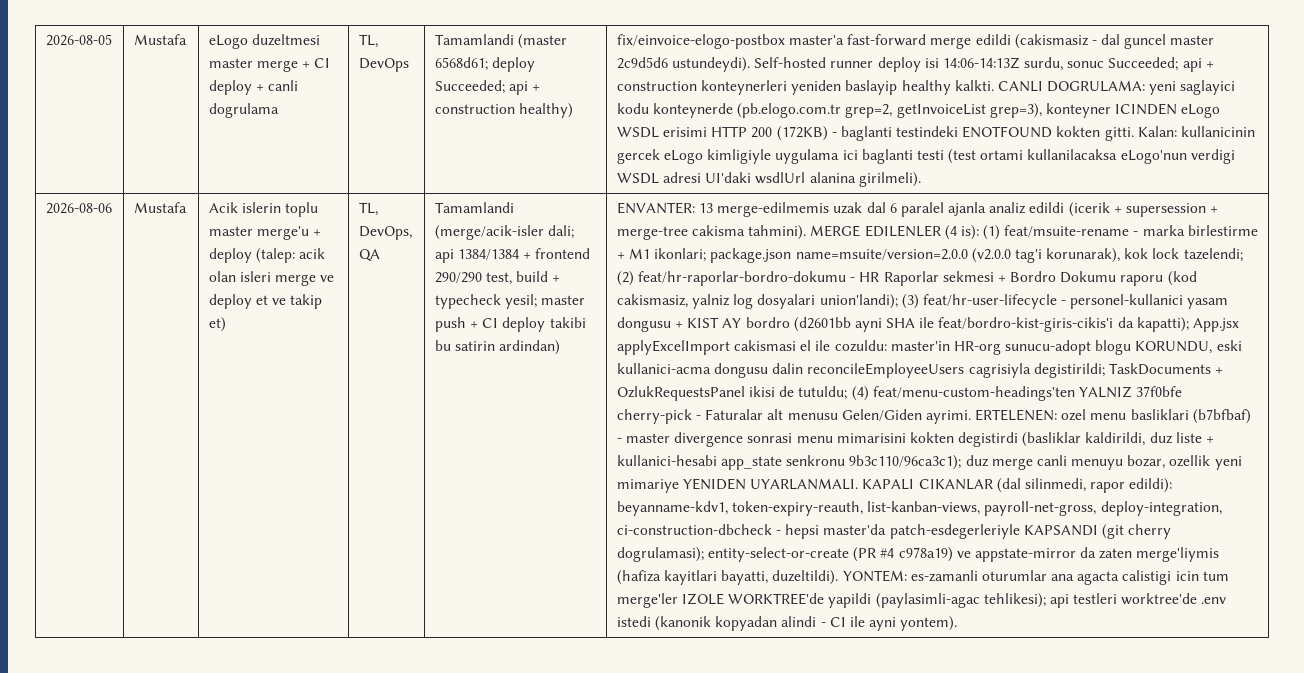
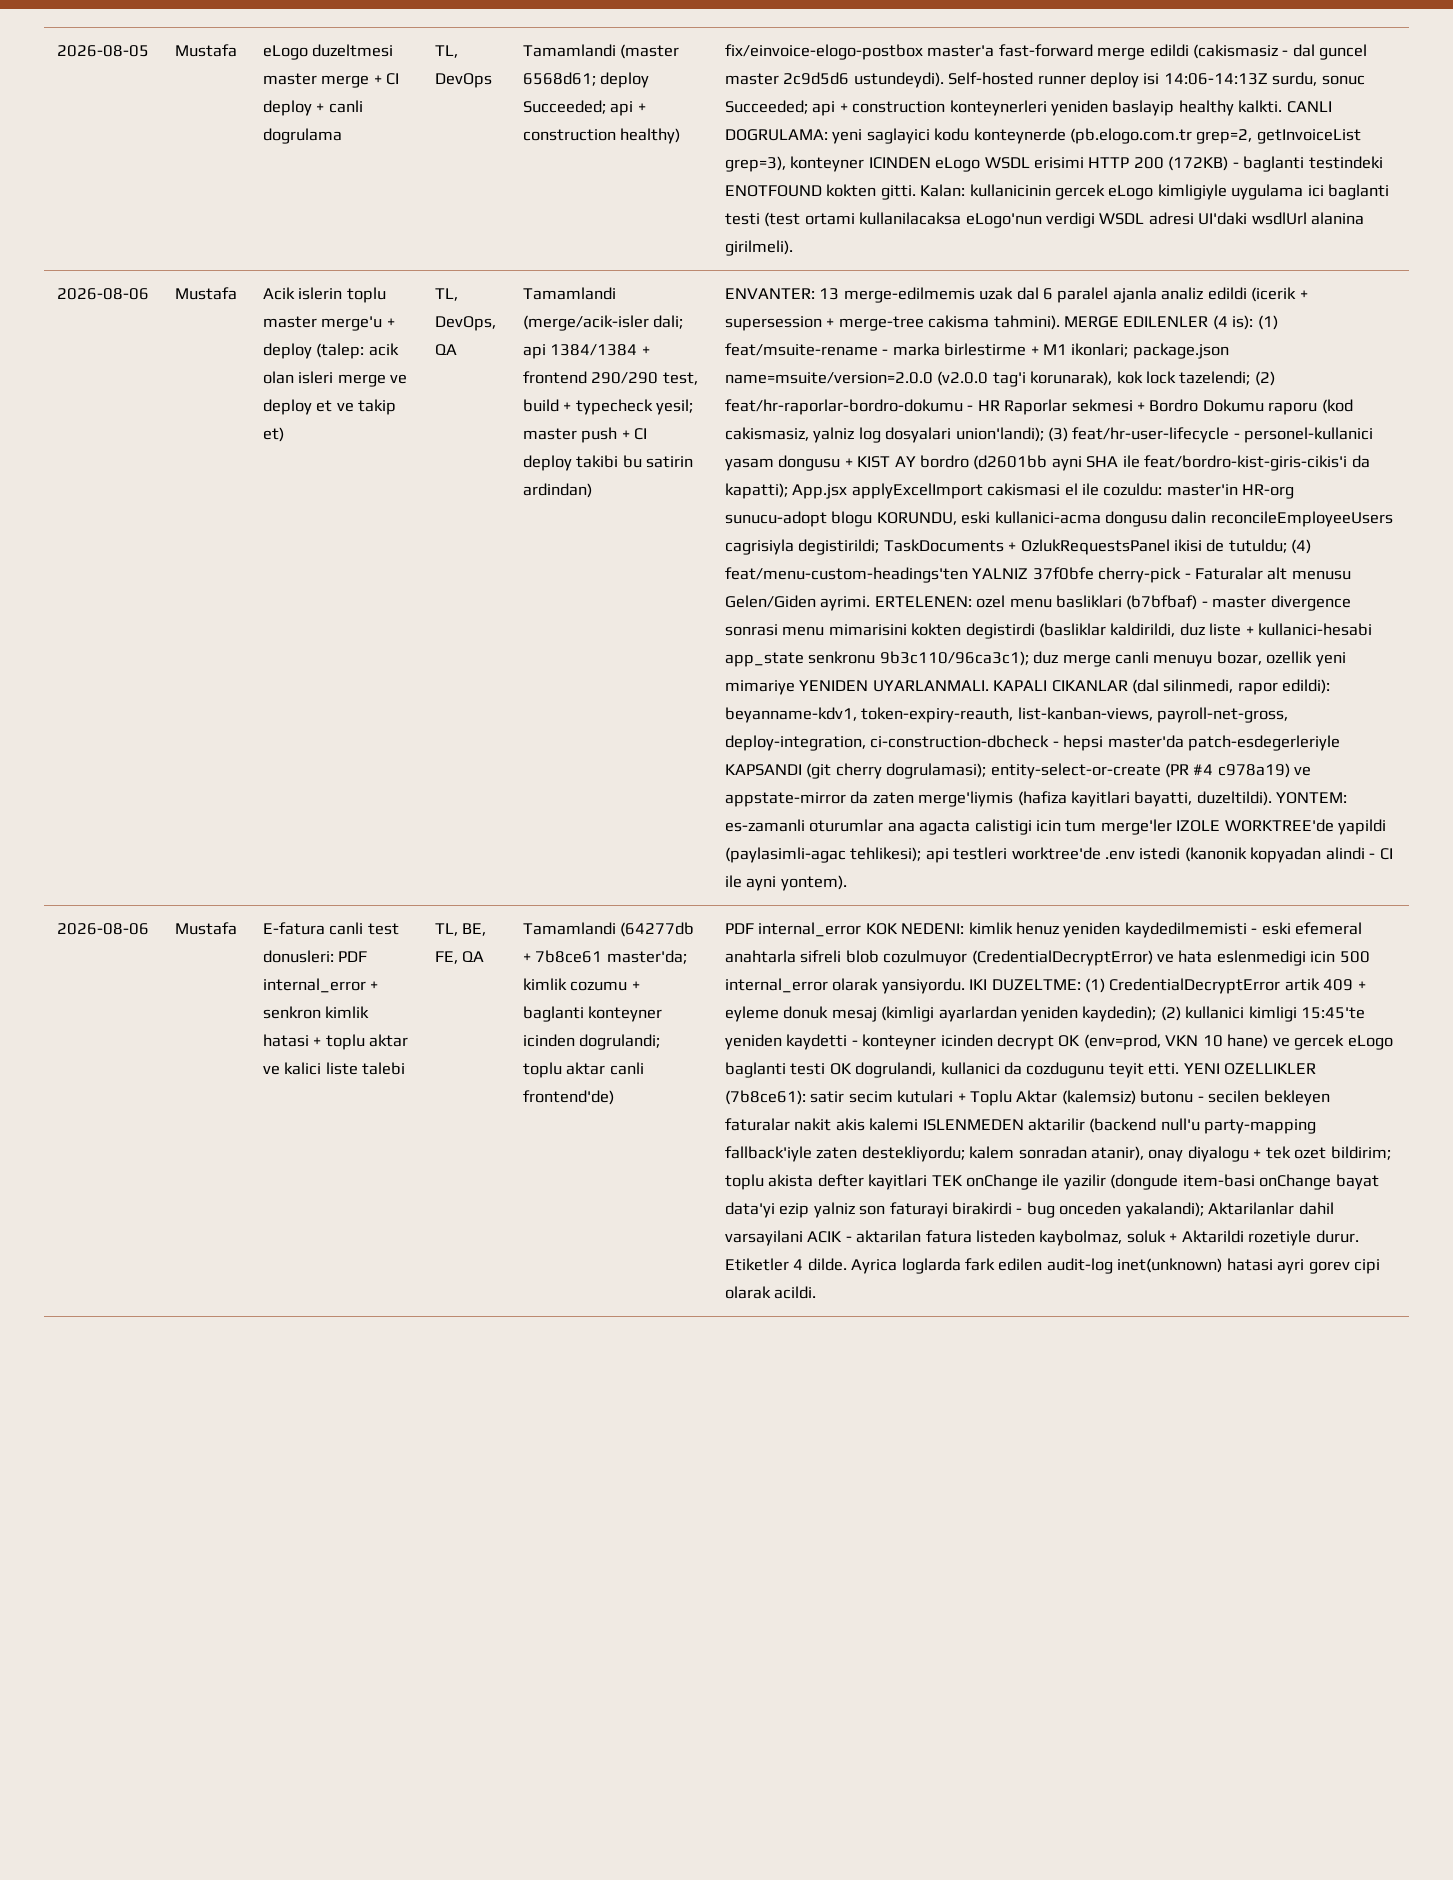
(958, 623) none -> [56,923,149,935] [174,922,237,935] [262,922,399,935] [262,950,368,963] [262,978,379,993] [262,1006,370,1019] [262,1034,409,1050] [262,1062,406,1075] [434,923,487,936] [434,951,485,964] [522,922,695,937] [522,950,687,964] [522,978,640,991] [522,1006,663,1022] [522,1034,661,1050] [522,1062,644,1078] [522,1090,614,1105] [724,922,1363,938] [724,950,1370,966] [724,978,1366,994] [724,1006,1366,1022] [724,1034,1393,1050] [724,1062,1317,1078] [724,1090,1330,1106] [724,1118,1317,1134] [724,1146,1391,1162] [724,1174,1379,1190] [724,1202,1334,1218] [724,1230,1359,1246] [724,1258,1381,1274] [724,1286,817,1299] // 2026-08-06 | Mustafa | E-fatura canli test donusleri: PDF internal_error + senkron kimlik hatasi + toplu aktar ve kalici liste talebi | TL, BE, FE, QA | Tamamlandi (64277db + 7b8ce61 master'da; kimlik cozumu + baglanti konteyner icinden dogrulandi; toplu aktar canli frontend'de) | PDF internal_error KOK NEDENI: kimlik henuz yeniden kaydedilmemisti - eski efemeral anahtarla sifreli blob cozulmuyor (CredentialDecryptError) ve hata eslenmedigi icin 500 internal_error olarak yansiyordu. IKI DUZELTME: (1) CredentialDecryptError artik 409 + eyleme donuk mesaj (kimligi ayarlardan yeniden kaydedin); (2) kullanici kimligi 15:45'te yeniden kaydetti - konteyner icinden decrypt OK (env=prod, VKN 10 hane) ve gercek eLogo baglanti testi OK dogrulandi, kullanici da cozdugunu teyit etti. YENI OZELLIKLER (7b8ce61): satir secim kutulari + Toplu Aktar (kalemsiz) butonu - secilen bekleyen faturalar nakit akis kalemi ISLENMEDEN aktarilir (backend null'u party-mapping fallback'iyle zaten destekliyordu; kalem sonradan atanir), onay diyalogu + tek ozet bildirim; toplu akista defter kayitlari TEK onChange ile yazilir (dongude item-basi onChange bayat data'yi ezip yalniz son faturayi birakirdi - bug onceden yakalandi); Aktarilanlar dahil varsayilani ACIK - aktarilan fatura listeden kaybolmaz, soluk + Aktarildi rozetiyle durur. Etiketler 4 dilde. Ayrica loglarda fark edilen audit-log inet(unknown) hatasi ayri gorev cipi olarak acildi.

